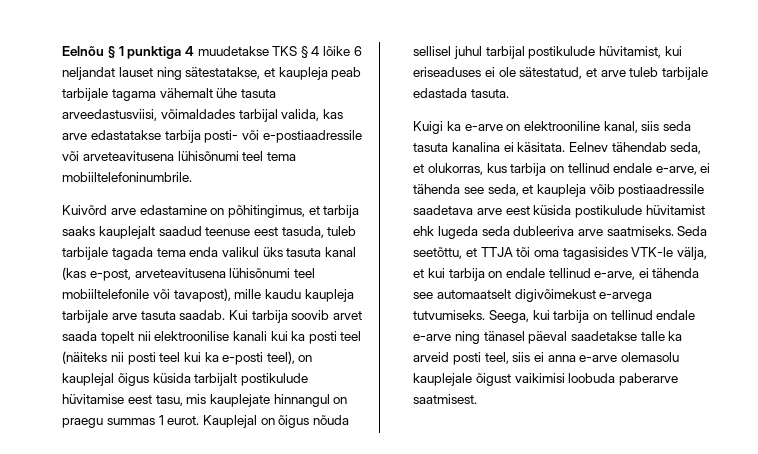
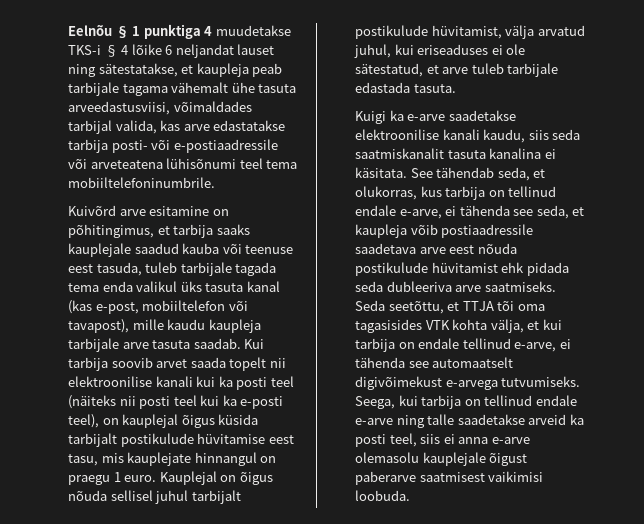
[272,46,298,56] TKS -> [68,45,102,55] TKS-i
[82,151,174,161] arveteavitusena -> [90,160,163,169] arveteatena
[139,205,207,215] edastamine -> [149,206,210,216] esitamine
[98,226,202,239] kauplejalt saadud -> [68,243,242,257] kauplejale saadud kauba või
[134,268,315,278] [62,289,150,299] arveteavitusena lühisõnumi teel mobiiltelefonile -> [142,300,226,311] mobiiltelefon
[106,415,200,425] summas 1 eurot. -> [113,472,157,482] 1 euro.
[485,46,525,59] tarbijal -> [191,490,241,504] tarbijalt
(661, 52) none -> [505,25,585,39] [354,44,392,58] välja arvatud juhul,
[506,121,638,133] on elektrooniline kanal, -> [448,110,516,121] [355,129,526,143] saadetakse elektroonilise kanali kaudu,
(691, 126) none -> [355,148,445,159] saatmiskanalit
[568,142,608,152] Eelnev -> [410,168,433,178] See
[533,205,572,215] küsida -> [477,243,517,254] nõuda
[437,226,478,239] lugeda -> [526,262,569,276] pidada
[631,247,674,257] VTK-le -> [425,319,488,330] VTK kohta
[483,331,683,344] [413,352,450,362] tänasel päeval saadetakse talle ka arveid -> [427,414,584,425] talle saadetakse arveid ka
[514,373,678,386] [413,394,478,404] vaikimisi loobuda paberarve saatmisest. -> [355,471,544,485] [355,490,411,501] paberarve saatmisest vaikimisi loobuda.

